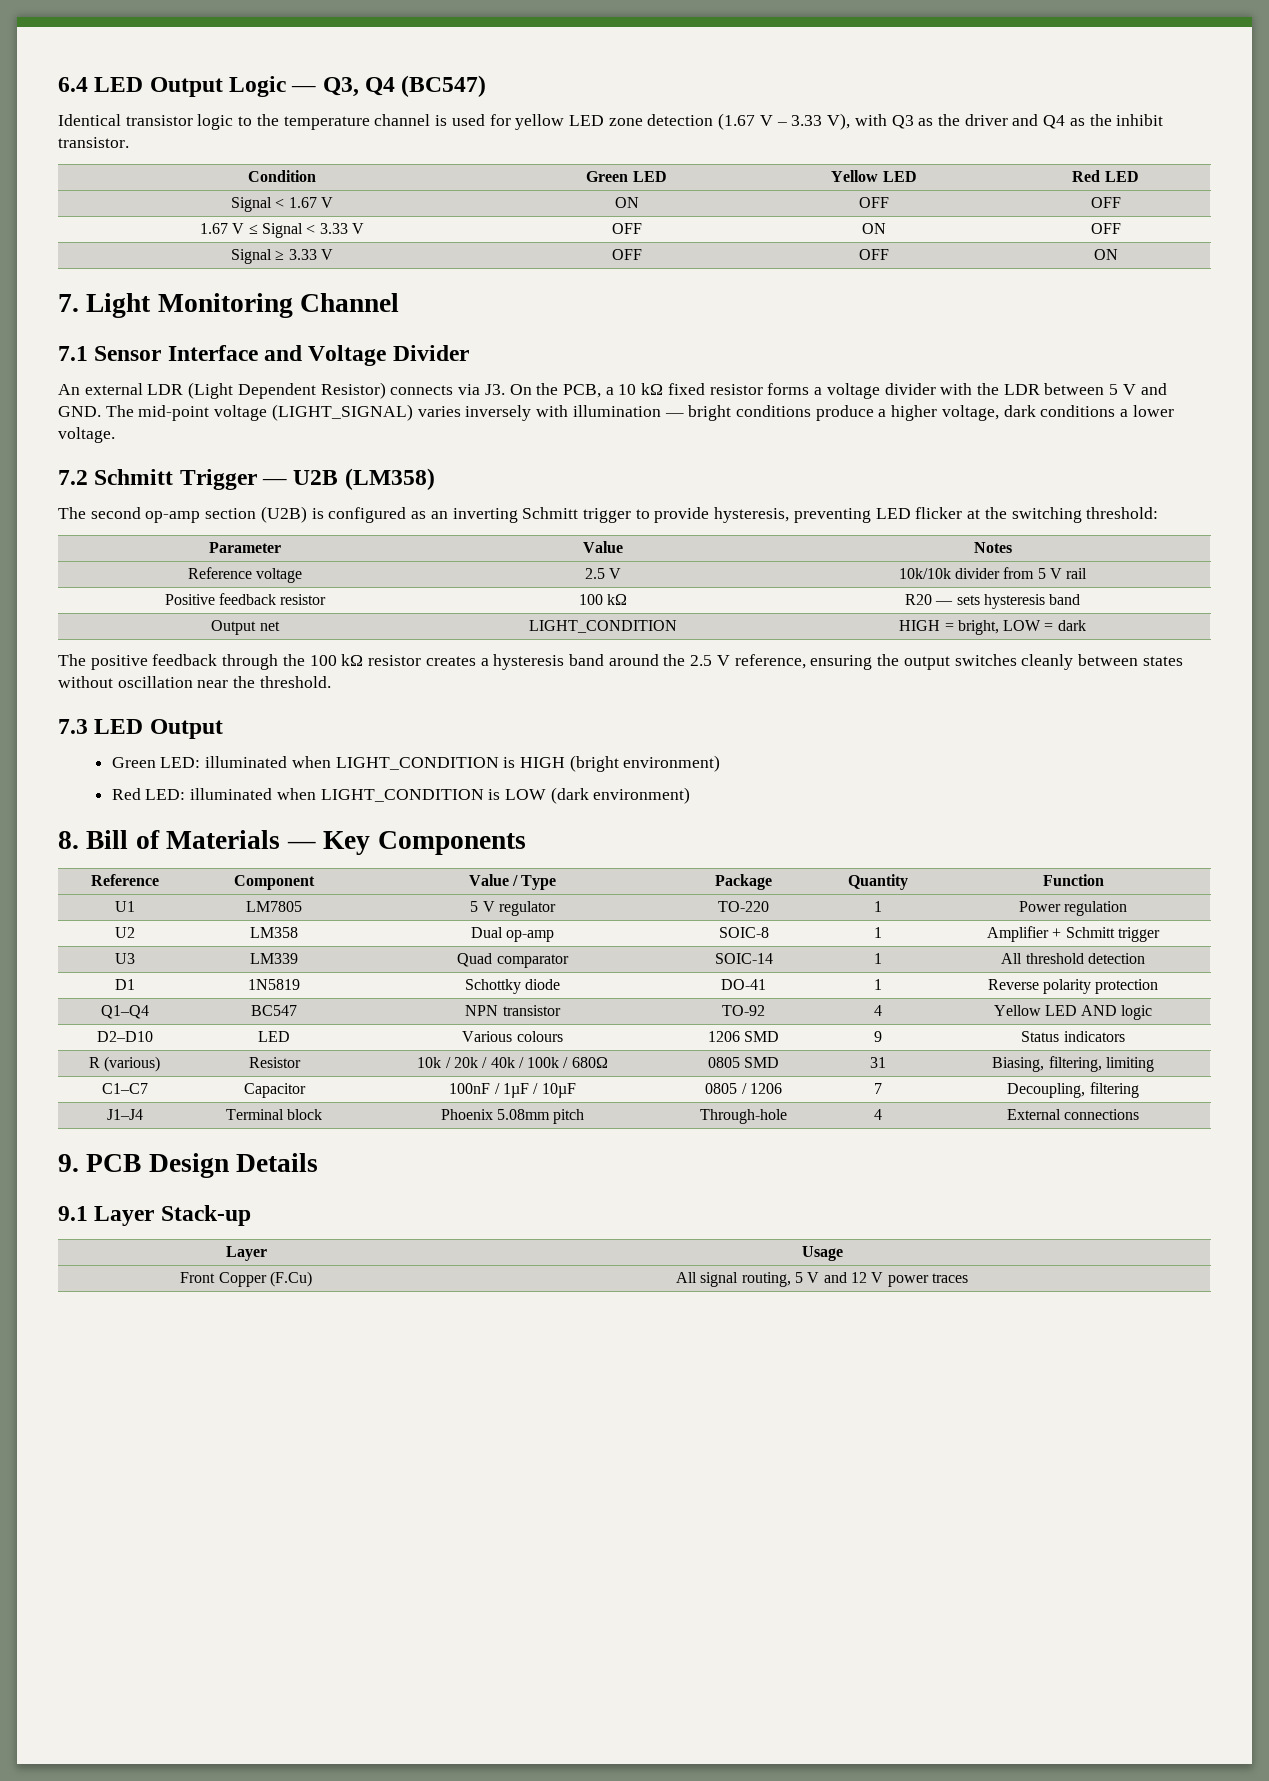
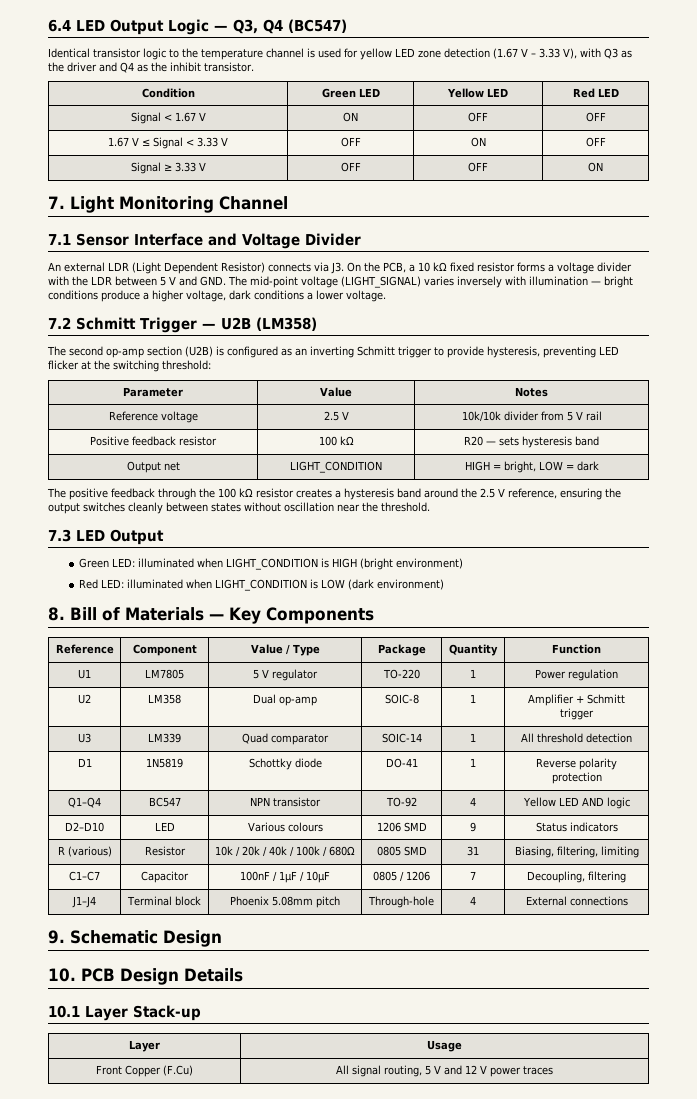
(79, 1163) none -> [70,930,222,947] [48,968,76,982] Schematic Design // 10.
[58,1206,88,1221] 9.1 -> [48,1005,80,1018] 10.1

